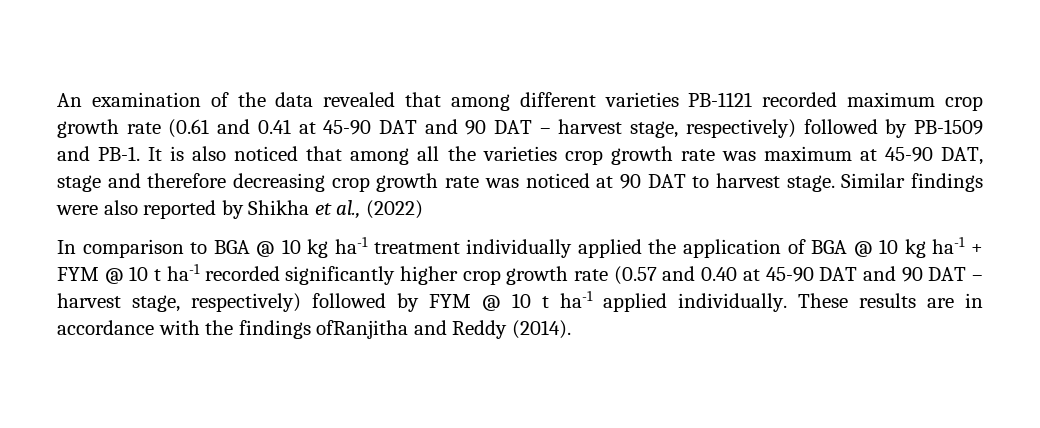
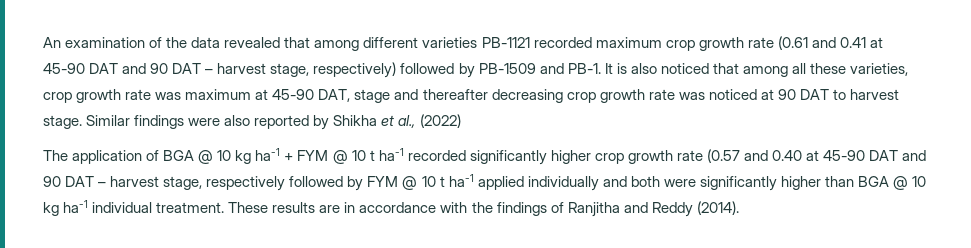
[447,146,557,161] the varieties -> [810,63,909,76] these varieties,
[147,173,227,188] therefore -> [422,89,488,100] thereafter
[57,237,677,258] In comparison to BGA @ 10 kg ha-1 treatment individually applied the -> [43,150,68,161] The
[191,293,301,312] respectively) -> [206,176,286,191] respectively
[678,293,787,312] individually. -> [527,176,927,191] [43,200,225,216] individually and both were significantly higher than BGA @ 10 kg ha-1 individual treatment.
[316,320,409,339] ofRanjitha -> [550,202,620,217] of Ranjitha

